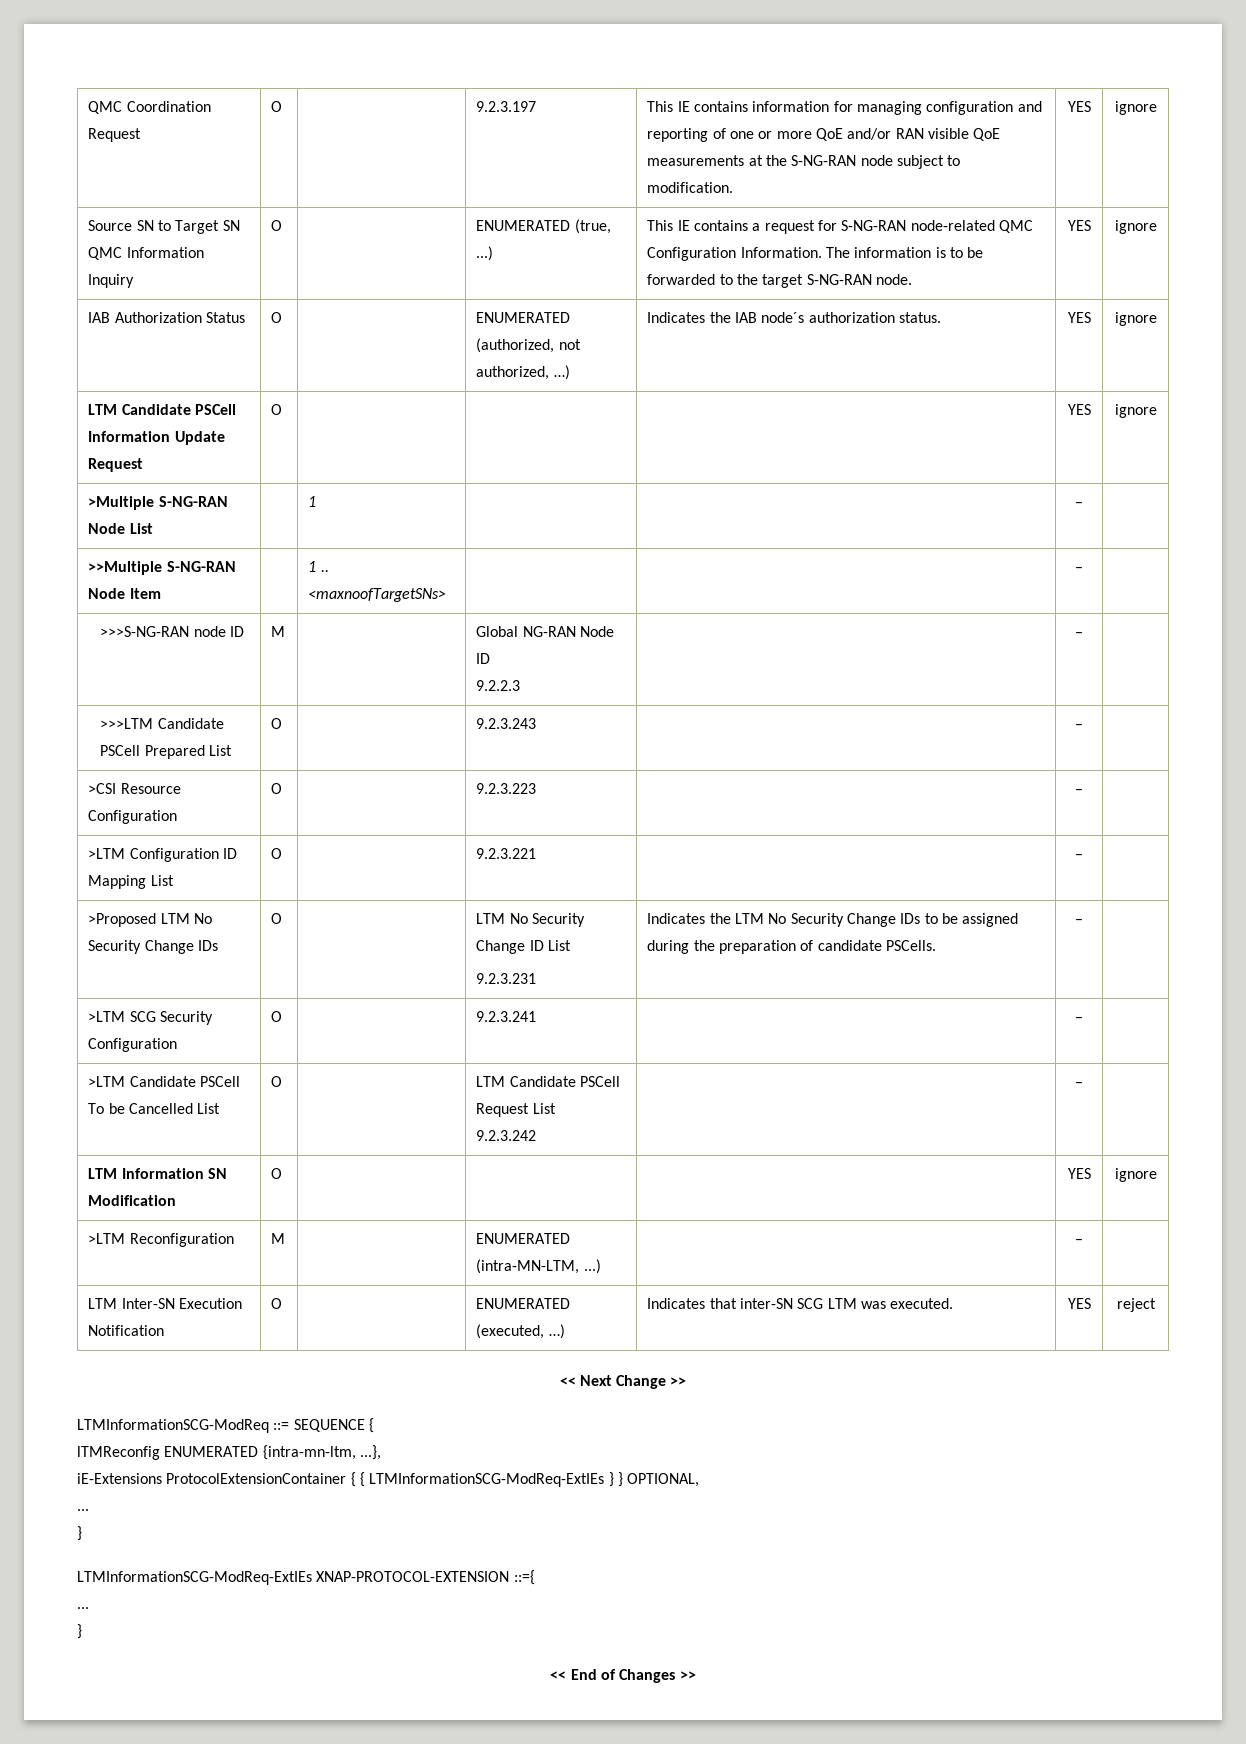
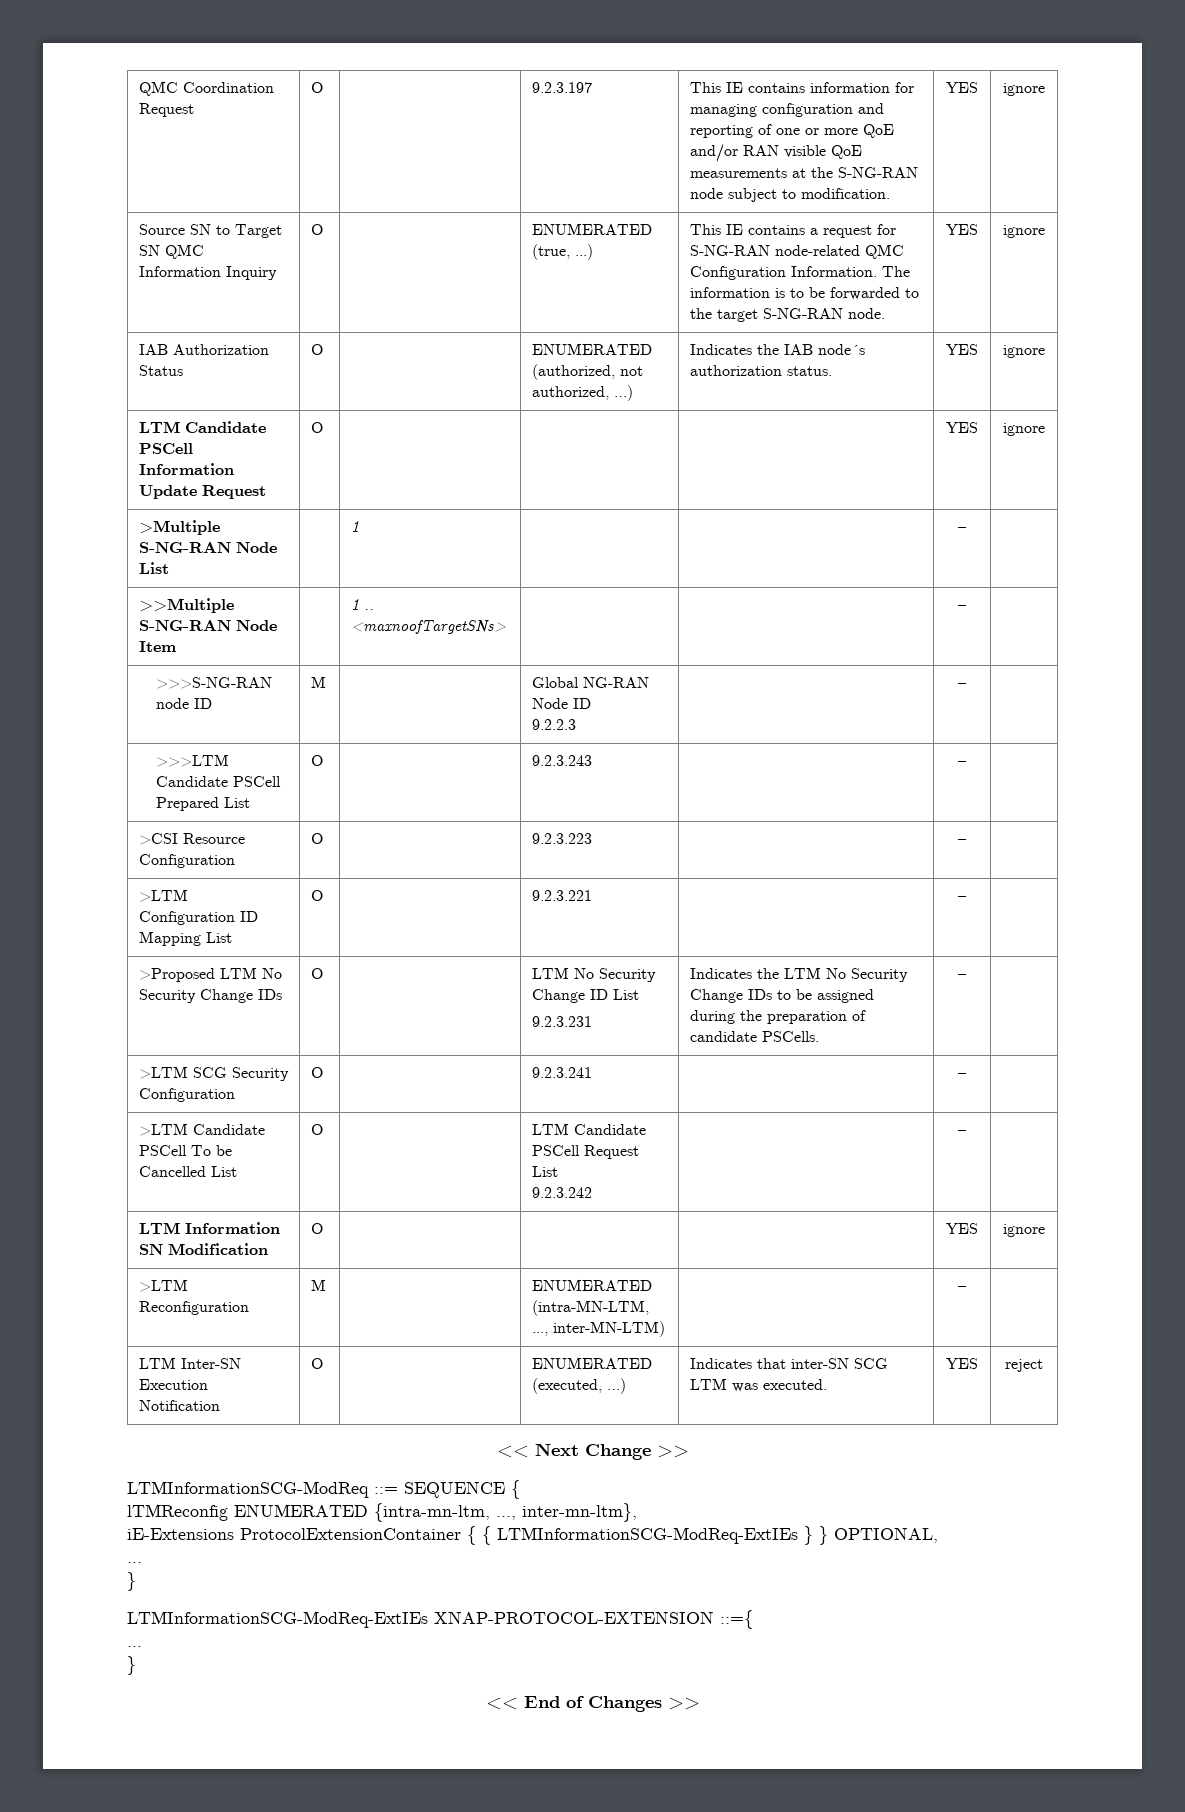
[583,1259,601,1274] ...) -> [531,1321,665,1337] ..., inter-MN-LTM)
[359,1445,381,1460] ...}, -> [496,1503,637,1522] ..., inter-mn-ltm},

